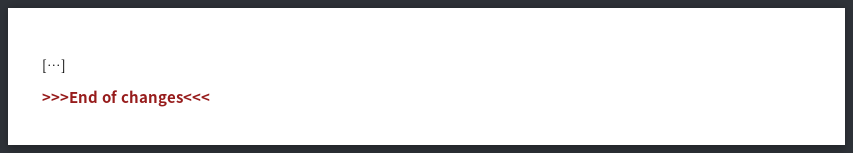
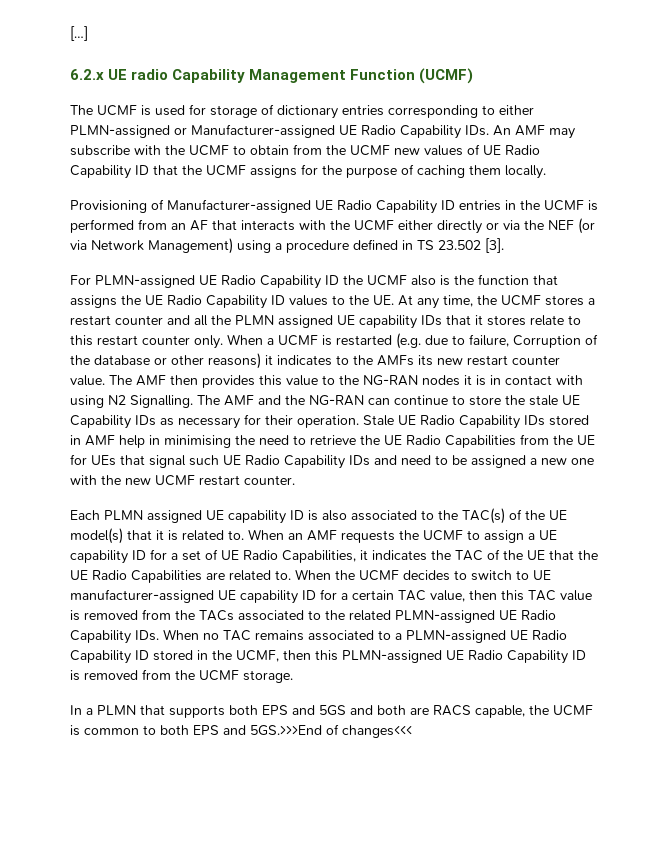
[42,90,98,103] >>>End -> [70,68,474,84] [70,104,534,119] [70,124,575,139] [70,144,540,156] [70,164,546,179] [70,199,598,214] [70,218,595,234] [70,238,504,254] [70,274,558,289] [70,295,595,309] [70,315,581,329] [70,333,598,349] [70,353,560,369] [70,375,583,388] [70,395,580,408] [70,414,589,429] [70,434,595,448] [70,454,594,469] [70,475,295,486] [70,508,567,524] [70,528,557,544] [70,549,598,564] [70,569,551,583] [70,589,592,604] [70,609,556,623] [70,629,567,644] [70,650,586,664] [70,669,293,683] [70,705,593,718] [70,725,322,736] 6.2.x UE radio Capability Management Function (UCMF) // The UCMF is used for storage of dictionary entries corresponding to either PLMN-assigned or Manufacturer-assigned UE Radio Capability IDs. An AMF may subscribe with the UCMF to obtain from the UCMF new values of UE Radio Capability ID that the UCMF assigns for the purpose of caching them locally. // Provisioning of Manufacturer-assigned UE Radio Capability ID entries in the UCMF is performed from an AF that interacts with the UCMF either directly or via the NEF (or via Network Management) using a procedure defined in TS 23.502 [3]. // For PLMN-assigned UE Radio Capability ID the UCMF also is the function that assigns the UE Radio Capability ID values to the UE. At any time, the UCMF stores a restart counter and all the PLMN assigned UE capability IDs that it stores relate to this restart counter only. When a UCMF is restarted (e.g. due to failure, Corruption of the database or other reasons) it indicates to the AMFs its new restart counter value. The AMF then provides this value to the NG-RAN nodes it is in contact with using N2 Signalling. The AMF and the NG-RAN can continue to store the stale UE Capability IDs as necessary for their operation. Stale UE Radio Capability IDs stored in AMF help in minimising the need to retrieve the UE Radio Capabilities from the UE for UEs that signal such UE Radio Capability IDs and need to be assigned a new one with the new UCMF restart counter. // Each PLMN assigned UE capability ID is also associated to the TAC(s) of the UE model(s) that it is related to. When an AMF requests the UCMF to assign a UE capability ID for a set of UE Radio Capabilities, it indicates the TAC of the UE that the UE Radio Capabilities are related to. When the UCMF decides to switch to UE manufacturer-assigned UE capability ID for a certain TAC value, then this TAC value is removed from the TACs associated to the related PLMN-assigned UE Radio Capability IDs. When no TAC remains associated to a PLMN-assigned UE Radio Capability ID stored in the UCMF, then this PLMN-assigned UE Radio Capability ID is removed from the UCMF storage. // In a PLMN that supports both EPS and 5GS and both are RACS capable, the UCMF is common to both EPS and 5GS.>>>End

